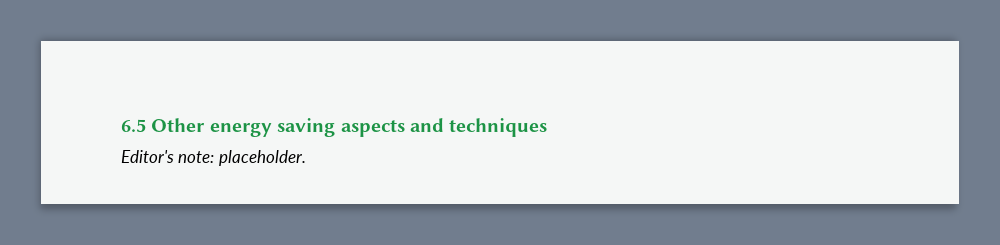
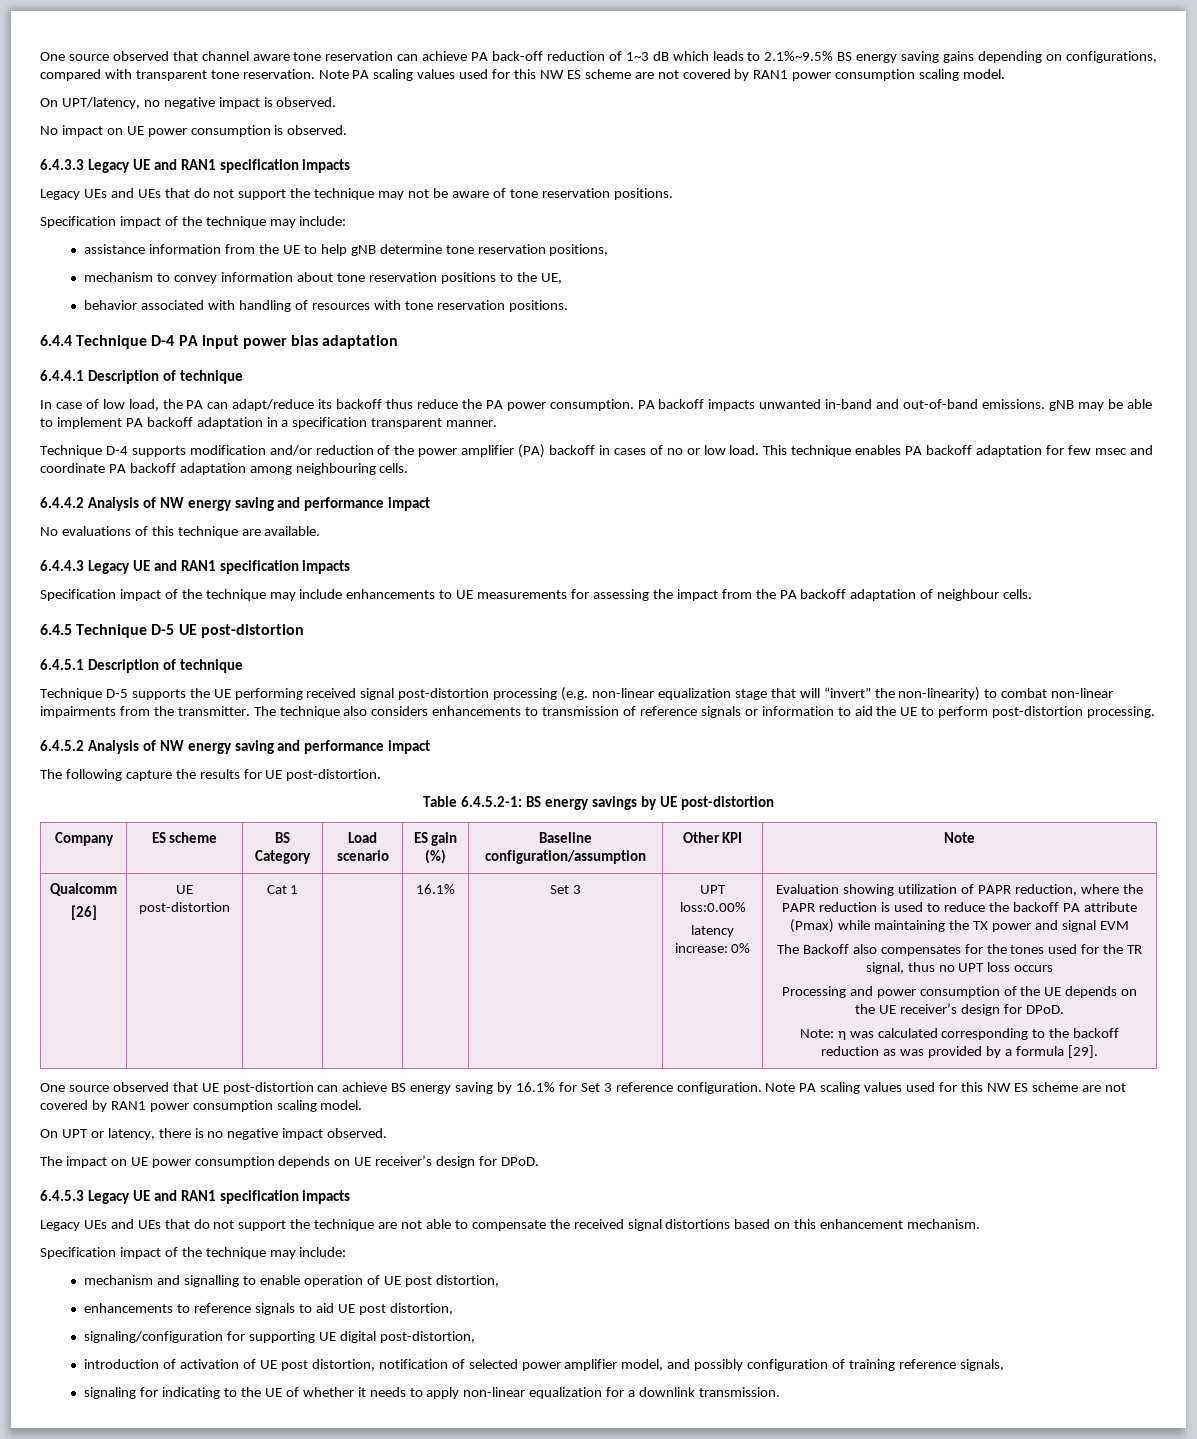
[121,118,548,137] [121,150,306,166] 6.5 Other energy saving aspects and techniques // Editor's note: placeholder. -> [40,51,1157,63] [40,69,1006,81] [40,97,337,109] [40,125,348,137] [40,159,351,173] [40,188,673,200] [40,216,347,228] [84,244,609,256] [84,272,562,284] [84,300,568,312] [40,335,399,349] [40,370,243,384] [40,399,1152,411] [40,417,498,429] [40,444,1153,458] [40,463,409,475] [40,497,431,511] [40,526,321,538] [40,560,351,574] [40,589,1033,601] [40,624,304,638] [40,659,243,673] [40,687,1114,701] [40,706,1156,718] [40,740,431,754] [40,769,382,781] [423,796,774,810] [54,832,114,846] [151,832,218,843] [275,832,290,843] [255,850,311,864] [348,832,377,843] [336,850,389,861] [413,832,458,846] [425,849,446,864] [539,832,592,843] [485,850,646,864] [682,832,743,843] [944,832,975,843] [50,883,117,896] [70,905,97,920] [176,885,193,894] [139,902,230,914] [266,885,299,894] [416,884,455,894] [550,885,581,894] [700,885,726,894] [679,902,746,912] [691,925,734,937] [674,943,751,953] [776,884,1143,896] [782,902,1137,912] [790,919,1129,933] [776,944,1143,956] [865,962,1054,974] [781,986,1138,998] [855,1003,1064,1016] [799,1028,1120,1040] [821,1045,1098,1058] [40,1082,1126,1094] [40,1100,363,1112] [40,1128,388,1140] [40,1155,539,1168] [40,1190,351,1204] [40,1219,981,1231] [40,1247,347,1259] [84,1275,499,1287] [84,1303,453,1315] [84,1331,475,1343] [84,1359,1004,1371] [84,1387,780,1399] One source observed that channel aware tone reservation can achieve PA back-off reduction of 1~3 dB which leads to 2.1%~9.5% BS energy saving gains depending on configurations, compared with transparent tone reservation. Note PA scaling values used for this NW ES scheme are not covered by RAN1 power consumption scaling model. // On UPT/latency, no negative impact is observed. // No impact on UE power consumption is observed. // 6.4.3.3 Legacy UE and RAN1 specification impacts // Legacy UEs and UEs that do not support the technique may not be aware of tone reservation positions. // Specification impact of the technique may include: // assistance information from the UE to help gNB determine tone reservation positions, // mechanism to convey information about tone reservation positions to the UE, // behavior associated with handling of resources with tone reservation positions. // 6.4.4 Technique D-4 PA input power bias adaptation // 6.4.4.1 Description of technique // In case of low load, the PA can adapt/reduce its backoff thus reduce the PA power consumption. PA backoff impacts unwanted in-band and out-of-band emissions. gNB may be able to implement PA backoff adaptation in a specification transparent manner. // Technique D-4 supports modification and/or reduction of the power amplifier (PA) backoff in cases of no or low load. This technique enables PA backoff adaptation for few msec and coordinate PA backoff adaptation among neighbouring cells. // 6.4.4.2 Analysis of NW energy saving and performance impact // No evaluations of this technique are available. // 6.4.4.3 Legacy UE and RAN1 specification impacts // Specification impact of the technique may include enhancements to UE measurements for assessing the impact from the PA backoff adaptation of neighbour cells. // 6.4.5 Technique D-5 UE post-distortion // 6.4.5.1 Description of technique // Technique D-5 supports the UE performing received signal post-distortion processing (e.g. non-linear equalization stage that will “invert” the non-linearity) to combat non-linear impairments from the transmitter. The technique also considers enhancements to transmission of reference signals or information to aid the UE to perform post-distortion processing. // 6.4.5.2 Analysis of NW energy saving and performance impact // The following capture the results for UE post-distortion. // Table 6.4.5.2-1: BS energy savings by UE post-distortion // Company | ES scheme | BS Category | Load scenario | ES gain (%) | Baseline configuration/assumption | Other KPI | Note // Qualcomm // [26] | UE post-distortion | Cat 1 | | 16.1% | Set 3 | UPT loss:0.00% // latency increase: 0% | Evaluation showing utilization of PAPR reduction, where the PAPR reduction is used to reduce the backoff PA attribute (Pmax) while maintaining the TX power and signal EVM // The Backoff also compensates for the tones used for the TR signal, thus no UPT loss occurs // Processing and power consumption of the UE depends on the UE receiver’s design for DPoD. // Note: η was calculated corresponding to the backoff reduction as was provided by a formula [29]. // One source observed that UE post-distortion can achieve BS energy saving by 16.1% for Set 3 reference configuration. Note PA scaling values used for this NW ES scheme are not covered by RAN1 power consumption scaling model. // On UPT or latency, there is no negative impact observed. // The impact on UE power consumption depends on UE receiver’s design for DPoD. // 6.4.5.3 Legacy UE and RAN1 specification impacts // Legacy UEs and UEs that do not support the technique are not able to compensate the received signal distortions based on this enhancement mechanism. // Specification impact of the technique may include: // mechanism and signalling to enable operation of UE post distortion, // enhancements to reference signals to aid UE post distortion, // signaling/configuration for supporting UE digital post-distortion, // introduction of activation of UE post distortion, notification of selected power amplifier model, and possibly configuration of training reference signals, // signaling for indicating to the UE of whether it needs to apply non-linear equalization for a downlink transmission.

